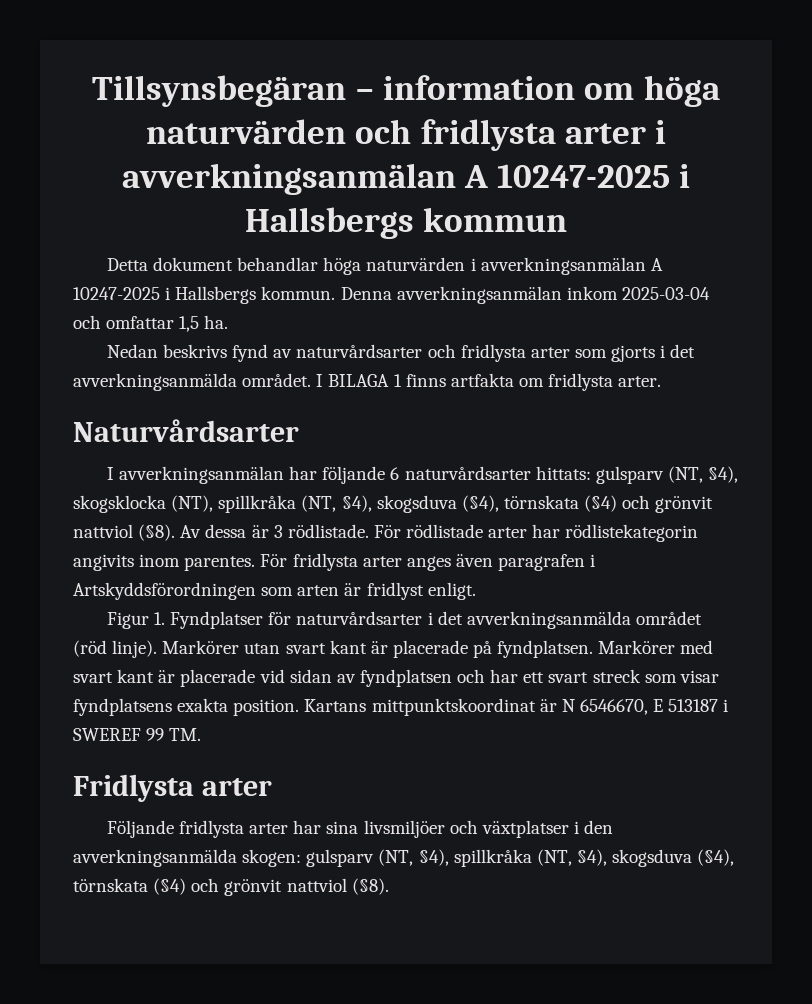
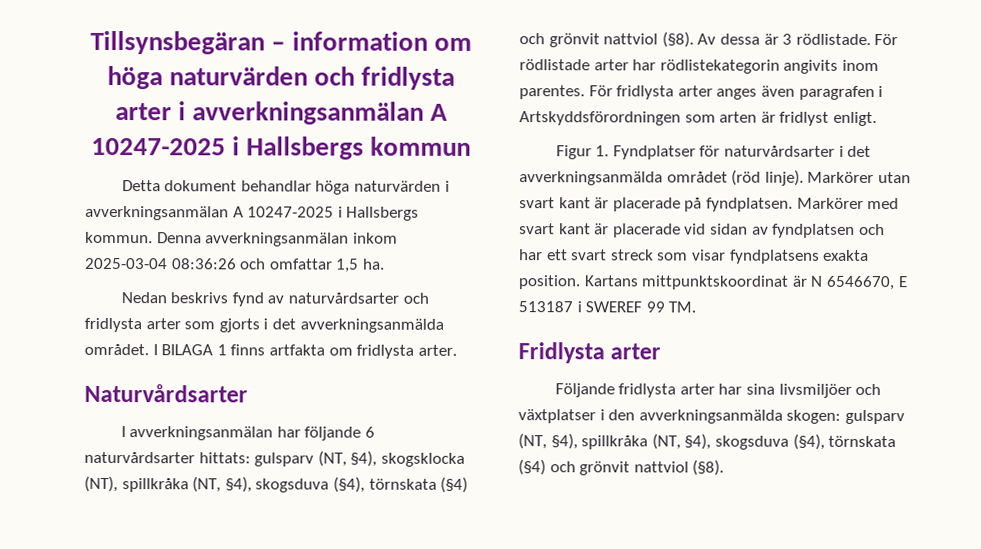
(710, 293) none -> [171,258,237,270] 08:36:26

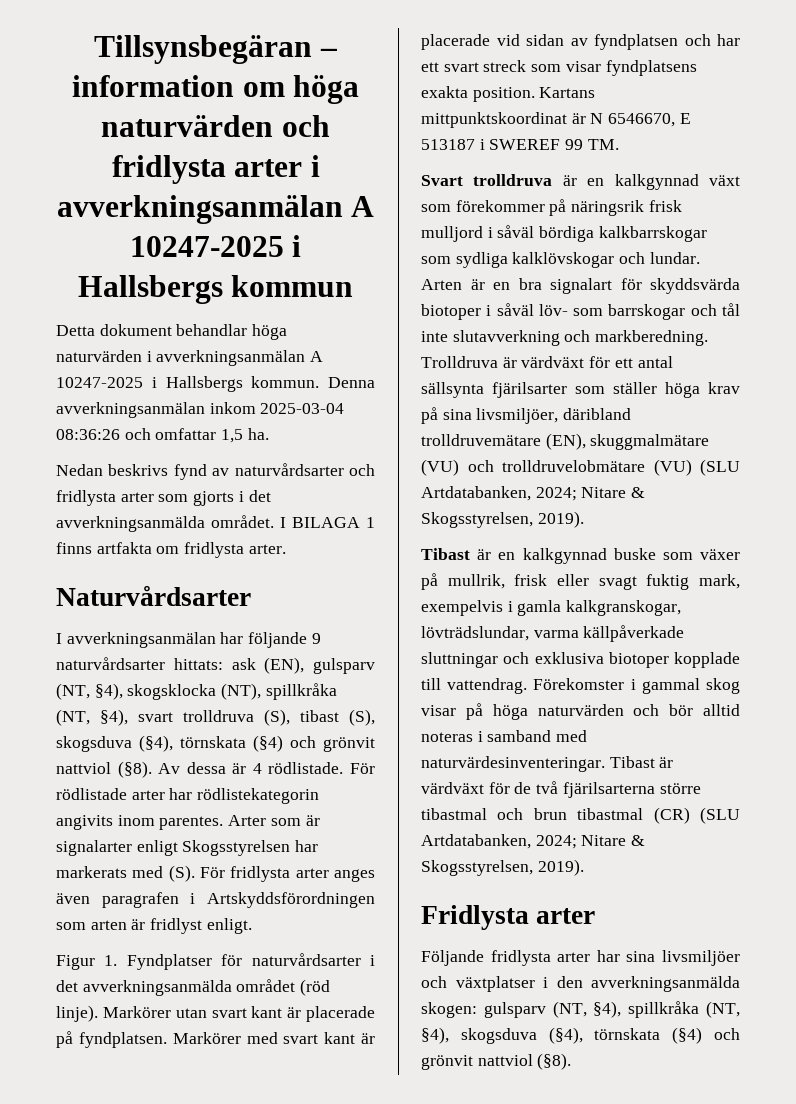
[365,426,376,438] 6 -> [311,633,321,644] 9
(251, 458) none -> [231,657,305,674] ask (EN),
(252, 484) none -> [138,709,375,726] svart trolldruva (S), tibast (S),
[782,33,793,45] 3 -> [252,763,262,774] 4
(585, 92) none -> [228,815,320,826] [56,840,319,856] [56,865,195,882] Arter som är signalarter enligt Skogsstyrelsen har markerats med (S).
(697, 307) none -> [421,174,740,190] [421,199,682,216] [421,225,707,242] [421,252,700,268] [421,278,740,294] [421,303,740,320] [421,330,709,346] [421,356,673,368] [421,382,740,398] [421,407,632,424] [421,433,710,450] [421,459,740,476] [421,486,646,501] [421,511,584,528] [421,548,740,564] [421,573,740,590] [421,600,682,616] [421,625,685,642] [421,652,740,668] [421,678,740,694] [421,703,740,720] [421,730,588,742] [421,756,674,772] [421,781,701,798] [421,807,740,824] [421,834,646,849] [421,859,584,876] // Svart trolldruva är en kalkgynnad växt som förekommer på näringsrik frisk mulljord i såväl bördiga kalkbarrskogar som sydliga kalklövskogar och lundar. Arten är en bra signalart för skyddsvärda biotoper i såväl löv- som barrskogar och tål inte slutavverkning och markberedning. Trolldruva är värdväxt för ett antal sällsynta fjärilsarter som ställer höga krav på sina livsmiljöer, däribland trolldruvemätare (EN), skuggmalmätare (VU) och trolldruvelobmätare (VU) (SLU Artdatabanken, 2024; Nitare & Skogsstyrelsen, 2019). // Tibast är en kalkgynnad buske som växer på mullrik, frisk eller svagt fuktig mark, exempelvis i gamla kalkgranskogar, lövträdslundar, varma källpåverkade sluttningar och exklusiva biotoper kopplade till vattendrag. Förekomster i gammal skog visar på höga naturvärden och bör alltid noteras i samband med naturvärdesinventeringar. Tibast är värdväxt för de två fjärilsarterna större tibastmal och brun tibastmal (CR) (SLU Artdatabanken, 2024; Nitare & Skogsstyrelsen, 2019).

